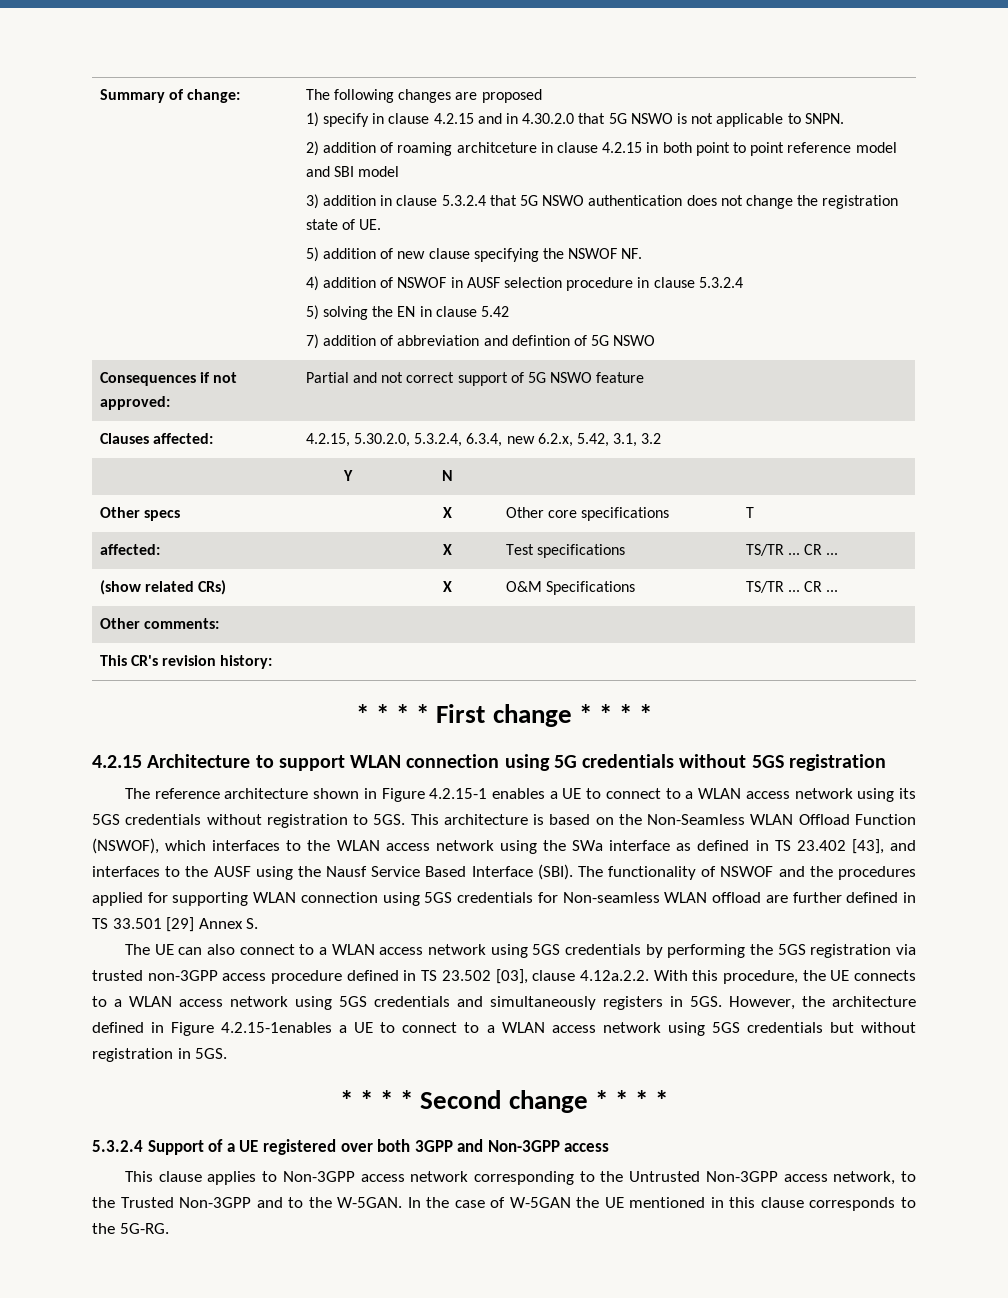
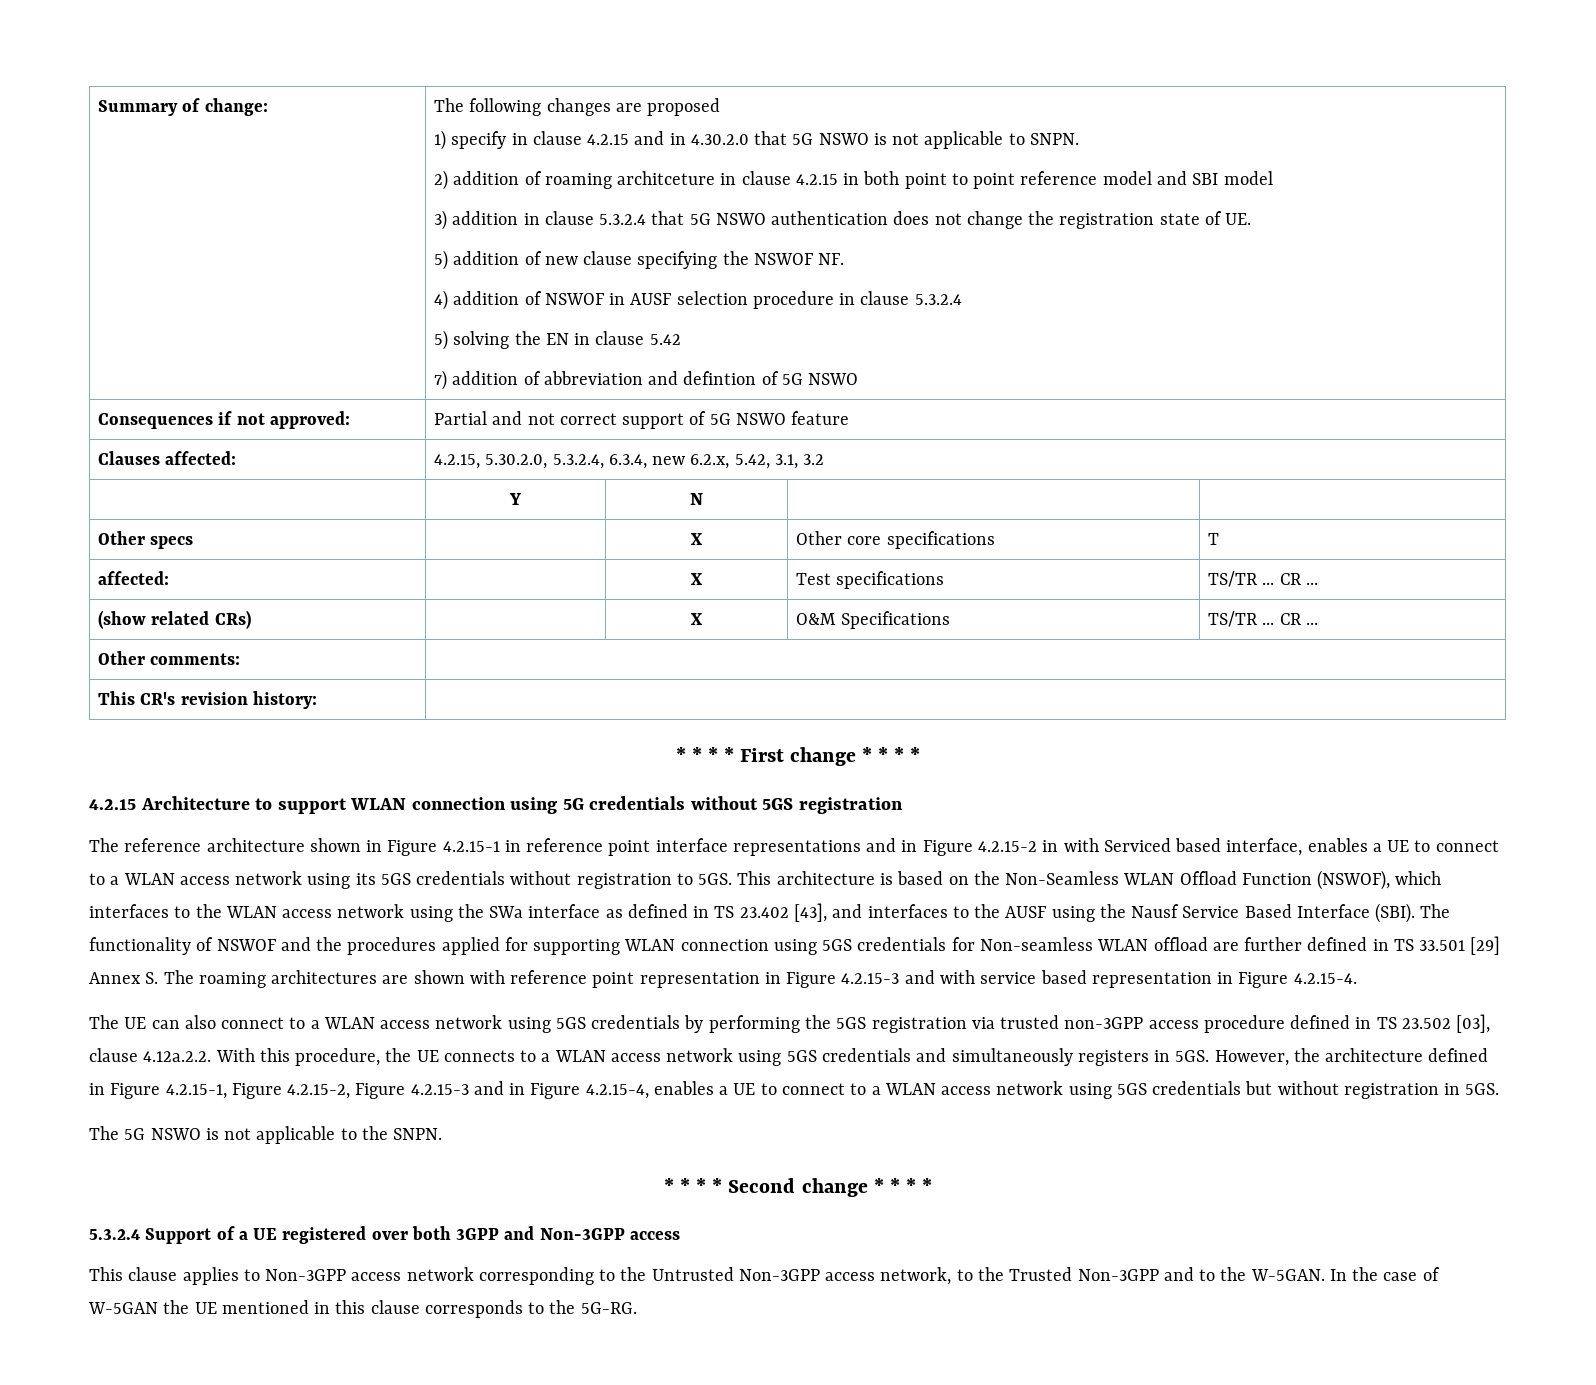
(488, 793) none -> [504,838,1303,856] in reference point interface representations and in Figure 4.2.15-2 in with Serviced based interface,
(259, 923) none -> [163,970,1357,988] The roaming architectures are shown with reference point representation in Figure 4.2.15-3 and with service based representation in Figure 4.2.15-4.
[221,1022,333,1033] 4.2.15-1enables -> [165,1081,714,1099] 4.2.15-1, Figure 4.2.15-2, Figure 4.2.15-3 and in Figure 4.2.15-4, enables
(228, 1053) none -> [89,1126,443,1144] // The 5G NSWO is not applicable to the SNPN.

